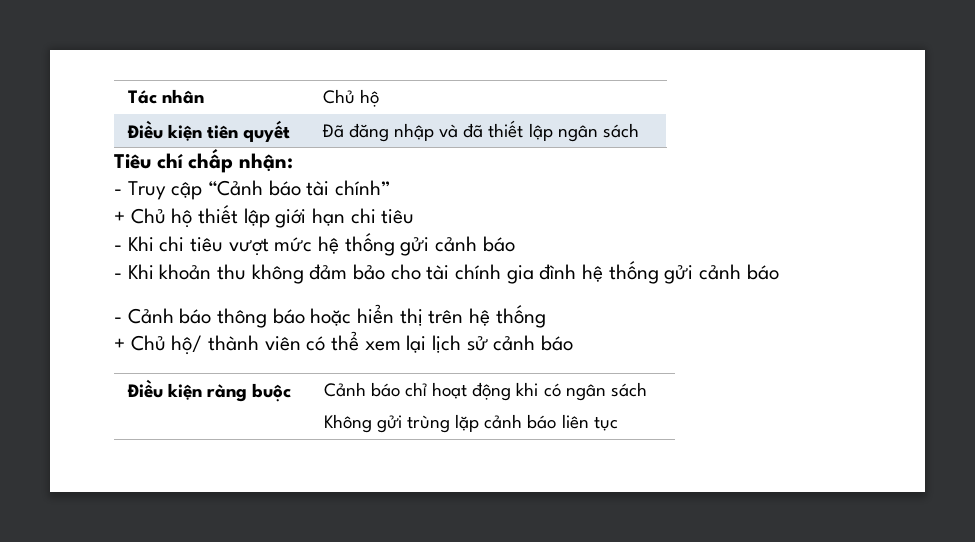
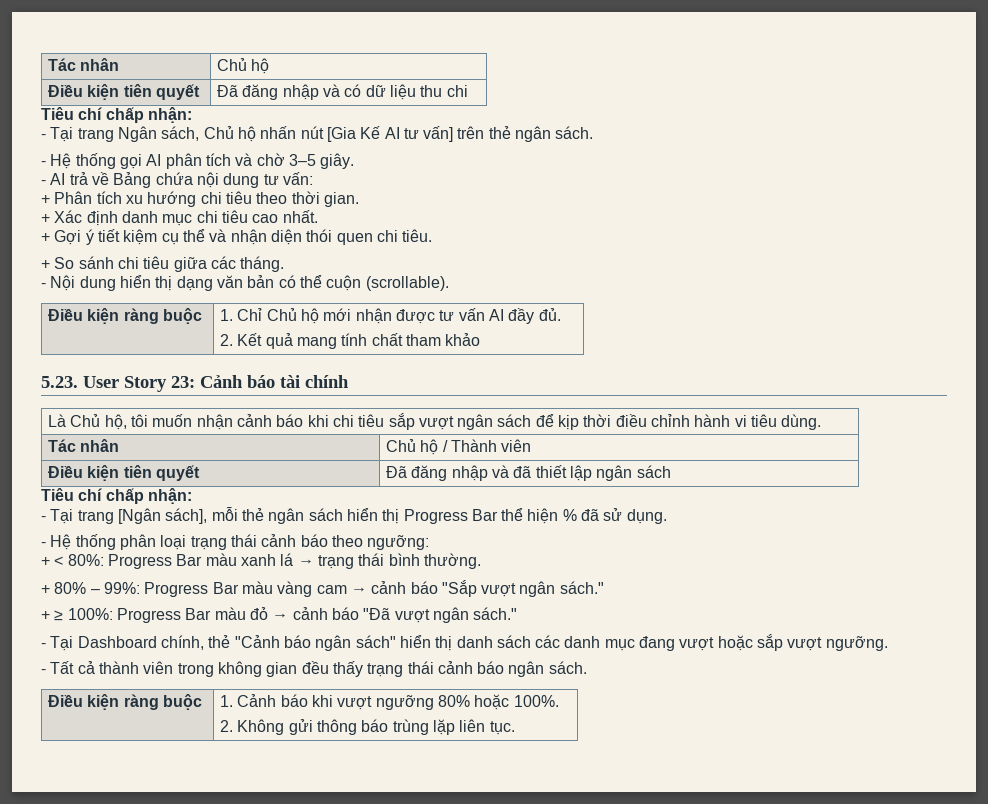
[127,89,204,104] [322,89,379,107] Tác nhân | Chủ hộ -> [47,58,120,71] [216,58,270,74] [47,84,200,100] [216,84,468,100] [41,107,192,123] [41,126,594,142] [41,153,355,169] [41,172,313,188] [41,191,359,207] [41,210,318,226] [41,229,433,245] [41,256,285,272] [41,275,449,291] [47,308,202,324] [219,308,561,324] [219,333,481,349] [41,375,349,392] [47,413,822,430] [47,439,120,452] [385,439,532,455] Tác nhân | Chủ hộ // Điều kiện tiên quyết | Đã đăng nhập và có dữ liệu thu chi // Tiêu chí chấp nhận: // - Tại trang Ngân sách, Chủ hộ nhấn nút [Gia Kế AI tư vấn] trên thẻ ngân sách. // - Hệ thống gọi AI phân tích và chờ 3–5 giây. // - AI trả về Bảng chứa nội dung tư vấn: // + Phân tích xu hướng chi tiêu theo thời gian. // + Xác định danh mục chi tiêu cao nhất. // + Gợi ý tiết kiệm cụ thể và nhận diện thói quen chi tiêu. // + So sánh chi tiêu giữa các tháng. // - Nội dung hiển thị dạng văn bản có thể cuộn (scrollable). // Điều kiện ràng buộc | 1. Chỉ Chủ hộ mới nhận được tư vấn AI đầy đủ. // 2. Kết quả mang tính chất tham khảo // 5.23. User Story 23: Cảnh báo tài chính // Là Chủ hộ, tôi muốn nhận cảnh báo khi chi tiêu sắp vượt ngân sách để kịp thời điều chỉnh hành vi tiêu dùng. // Tác nhân | Chủ hộ / Thành viên
[127,180,391,200] [114,205,415,228] [114,233,515,256] [114,261,779,284] [114,304,546,328] [114,331,574,355] [126,379,292,402] [323,382,647,401] [323,414,618,433] Truy cập “Cảnh báo tài chính” // + Chủ hộ thiết lập giới hạn chi tiêu // - Khi chi tiêu vượt mức hệ thống gửi cảnh báo // - Khi khoản thu không đảm bảo cho tài chính gia đình hệ thống gửi cảnh báo // - Cảnh báo thông báo hoặc hiển thị trên hệ thống // + Chủ hộ/ thành viên có thể xem lại lịch sử cảnh báo // Điều kiện ràng buộc | Cảnh báo chỉ hoạt động khi có ngân sách // Không gửi trùng lặp cảnh báo liên tục -> [50,507,667,524] [41,534,430,550] [41,553,481,569] [41,580,604,597] [41,607,518,623] [41,634,888,651] [41,661,587,677] [47,694,202,710] [219,694,559,710] [219,719,515,735] Tại trang [Ngân sách], mỗi thẻ ngân sách hiển thị Progress Bar thể hiện % đã sử dụng. // - Hệ thống phân loại trạng thái cảnh báo theo ngưỡng: // + < 80%: Progress Bar màu xanh lá → trạng thái bình thường. // + 80% – 99%: Progress Bar màu vàng cam → cảnh báo "Sắp vượt ngân sách." // + ≥ 100%: Progress Bar màu đỏ → cảnh báo "Đã vượt ngân sách." // - Tại Dashboard chính, thẻ "Cảnh báo ngân sách" hiển thị danh sách các danh mục đang vượt hoặc sắp vượt ngưỡng. // - Tất cả thành viên trong không gian đều thấy trạng thái cảnh báo ngân sách. // Điều kiện ràng buộc | 1. Cảnh báo khi vượt ngưỡng 80% hoặc 100%. // 2. Không gửi thông báo trùng lặp liên tục.

